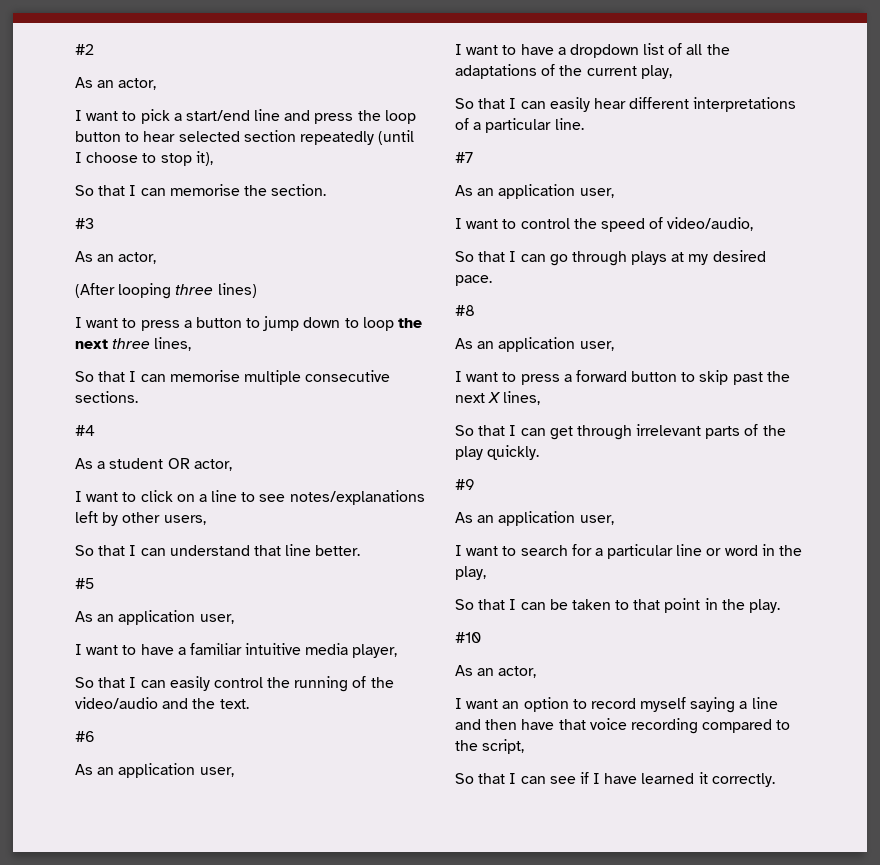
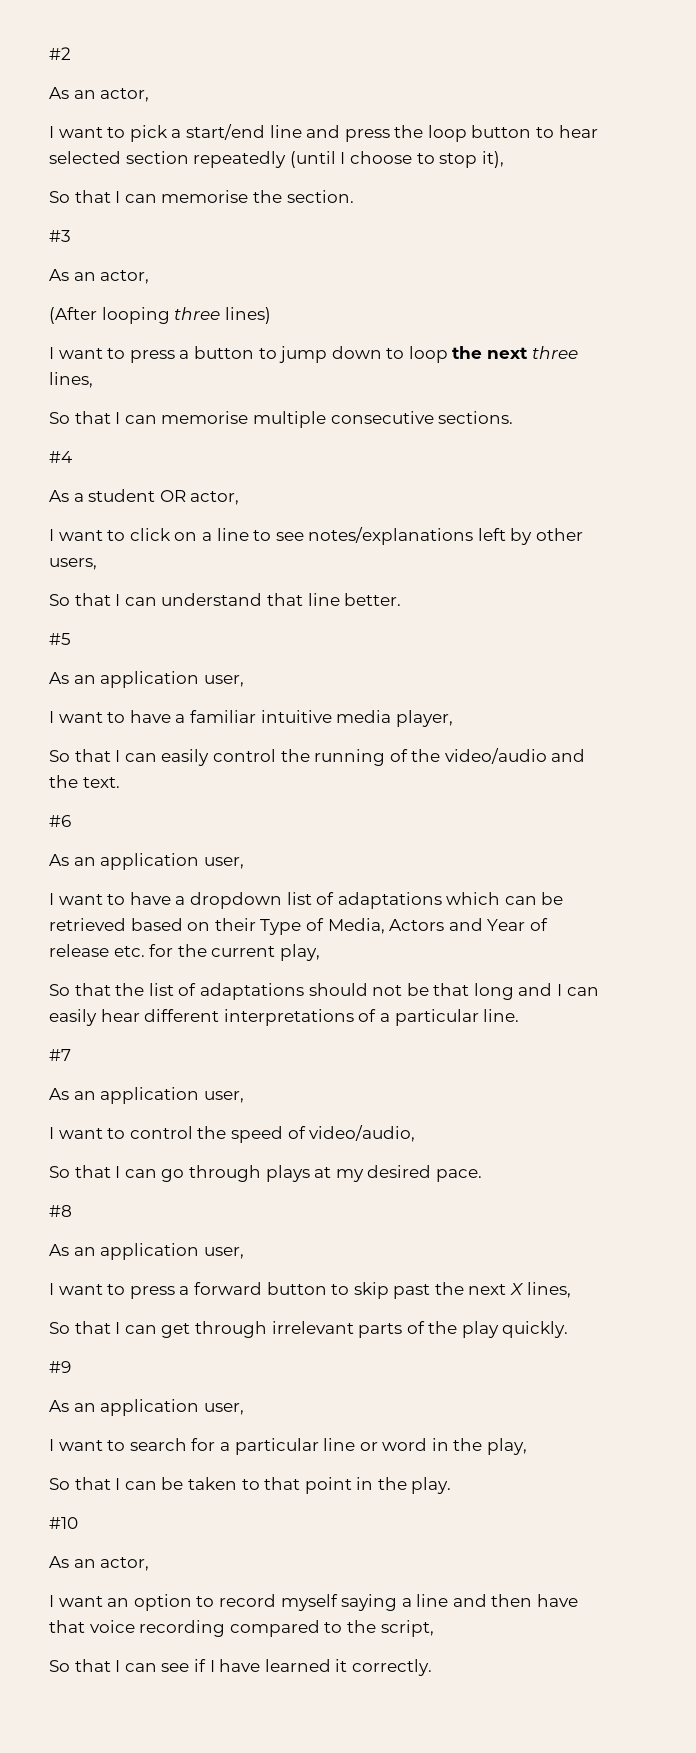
[686,44,730,55] [455,64,556,79] all the adaptations of -> [337,892,564,909] [49,918,548,935] [49,944,174,957] adaptations which can be retrieved based on their Type of Media, Actors and Year of release etc. for
(506, 103) none -> [115,983,553,1000] the list of adaptations should not be that long and

